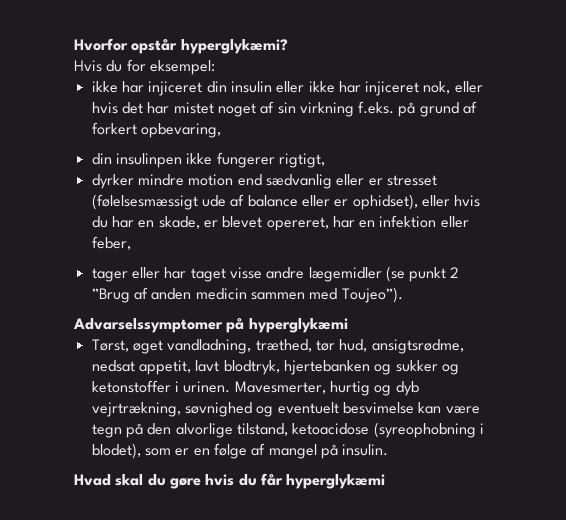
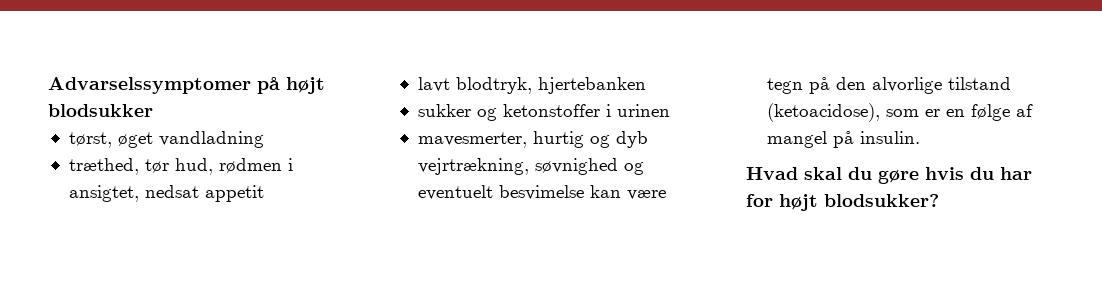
[74,38,288,54] [74,59,215,75] [91,81,483,96] [91,101,478,117] [91,122,221,138] [91,152,325,168] [91,174,437,189] [91,194,481,210] [91,215,469,231] [91,236,131,250] [91,266,460,282] [91,287,403,303] [73,318,348,333] [91,339,464,354] [91,360,191,375] Hvorfor opstår hyperglykæmi? // Hvis du for eksempel: // ikke har injiceret din insulin eller ikke har injiceret nok, eller hvis det har mistet noget af sin virkning f.eks. på grund af forkert opbevaring, // din insulinpen ikke fungerer rigtigt, // dyrker mindre motion end sædvanlig eller er stresset (følelsesmæssigt ude af balance eller er ophidset), eller hvis du har en skade, er blevet opereret, har en infektion eller feber, // tager eller har taget visse andre lægemidler (se punkt 2 ”Brug af anden medicin sammen med Toujeo”). // Advarselssymptomer på hyperglykæmi // Tørst, øget vandladning, træthed, tør hud, ansigtsrødme, nedsat appetit, -> [48,77,325,94] [48,104,153,117] [68,131,264,148] [68,158,293,175] [68,185,264,202] Advarselssymptomer på højt blodsukker // tørst, øget vandladning // træthed, tør hud, rødmen i ansigtet, nedsat appetit //
[374,364,392,375] og -> (646, 85) //
[183,381,326,394] urinen. Mavesmerter, -> [616,104,670,117] [417,132,527,148] urinen // mavesmerter,
[236,422,484,438] [91,443,141,459] tilstand, ketoacidose (syreophobning i blodet), -> [947,77,1011,90] [766,103,880,122] tilstand (ketoacidose),
[260,473,386,489] får hyperglykæmi -> [1000,167,1032,180] [746,194,939,211] har for højt blodsukker?

